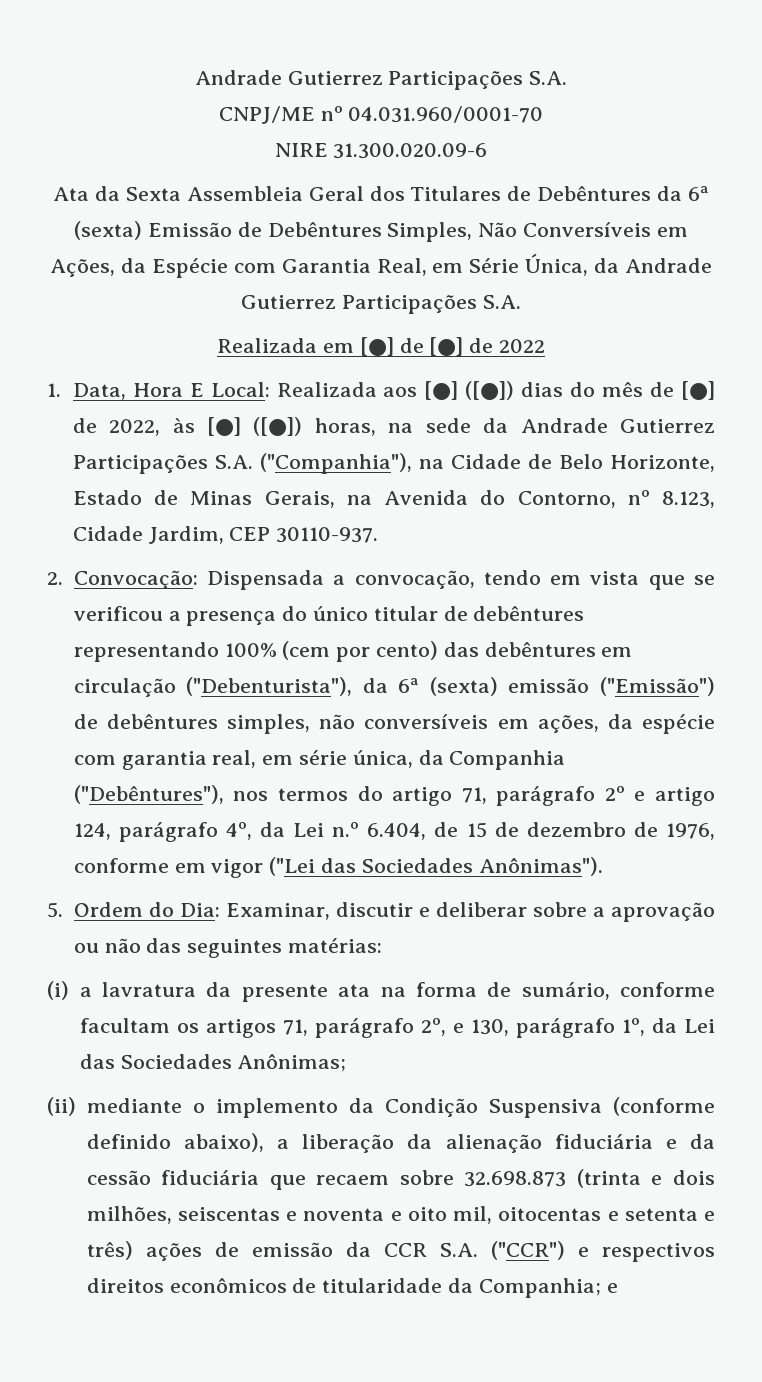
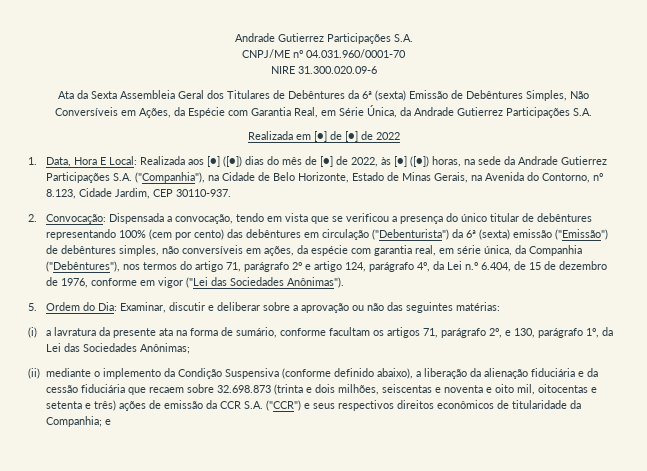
[186,677,353,696] ("Debenturista"), -> [371,229,449,240] ("Debenturista")
(589, 1252) none -> [312,403,335,409] seus

